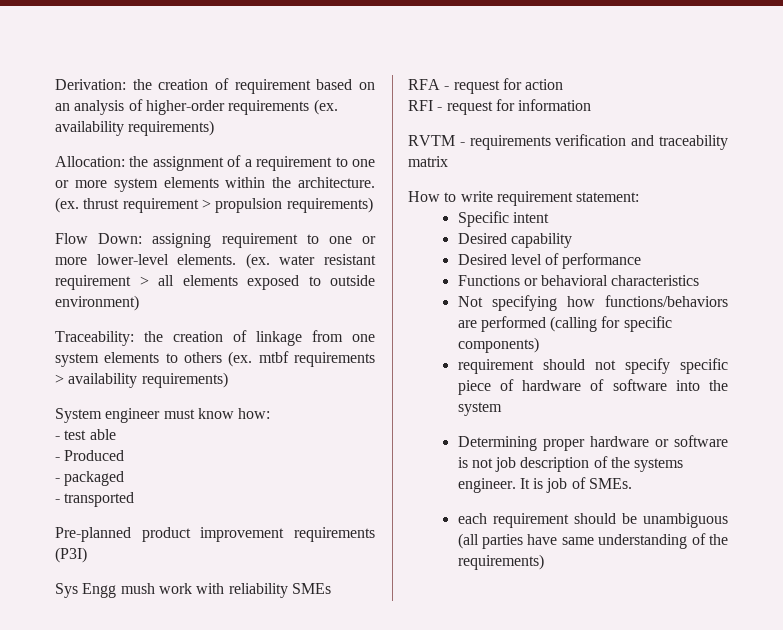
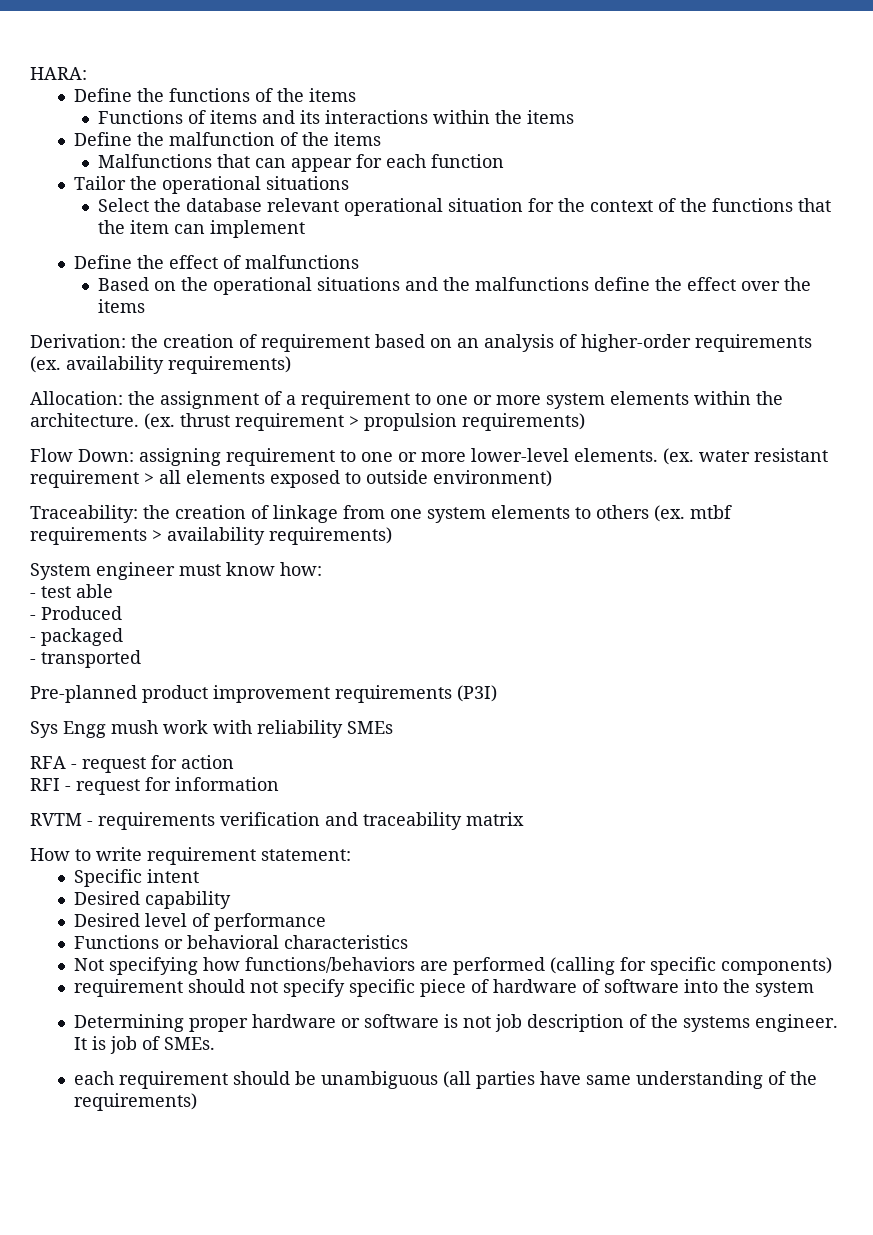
(55, 84) none -> [30,67,87,80] [74,88,357,102] [98,110,575,124] [74,132,382,146] [98,154,505,172] [74,176,350,194] [98,198,832,216] [98,220,306,238] [74,255,360,269] [98,277,812,295] [98,299,146,313] HARA: // Define the functions of the items // Functions of items and its interactions within the items // Define the malfunction of the items // Malfunctions that can appear for each function // Tailor the operational situations // Select the database relevant operational situation for the context of the functions that the item can implement // Define the effect of malfunctions // Based on the operational situations and the malfunctions define the effect over the items //

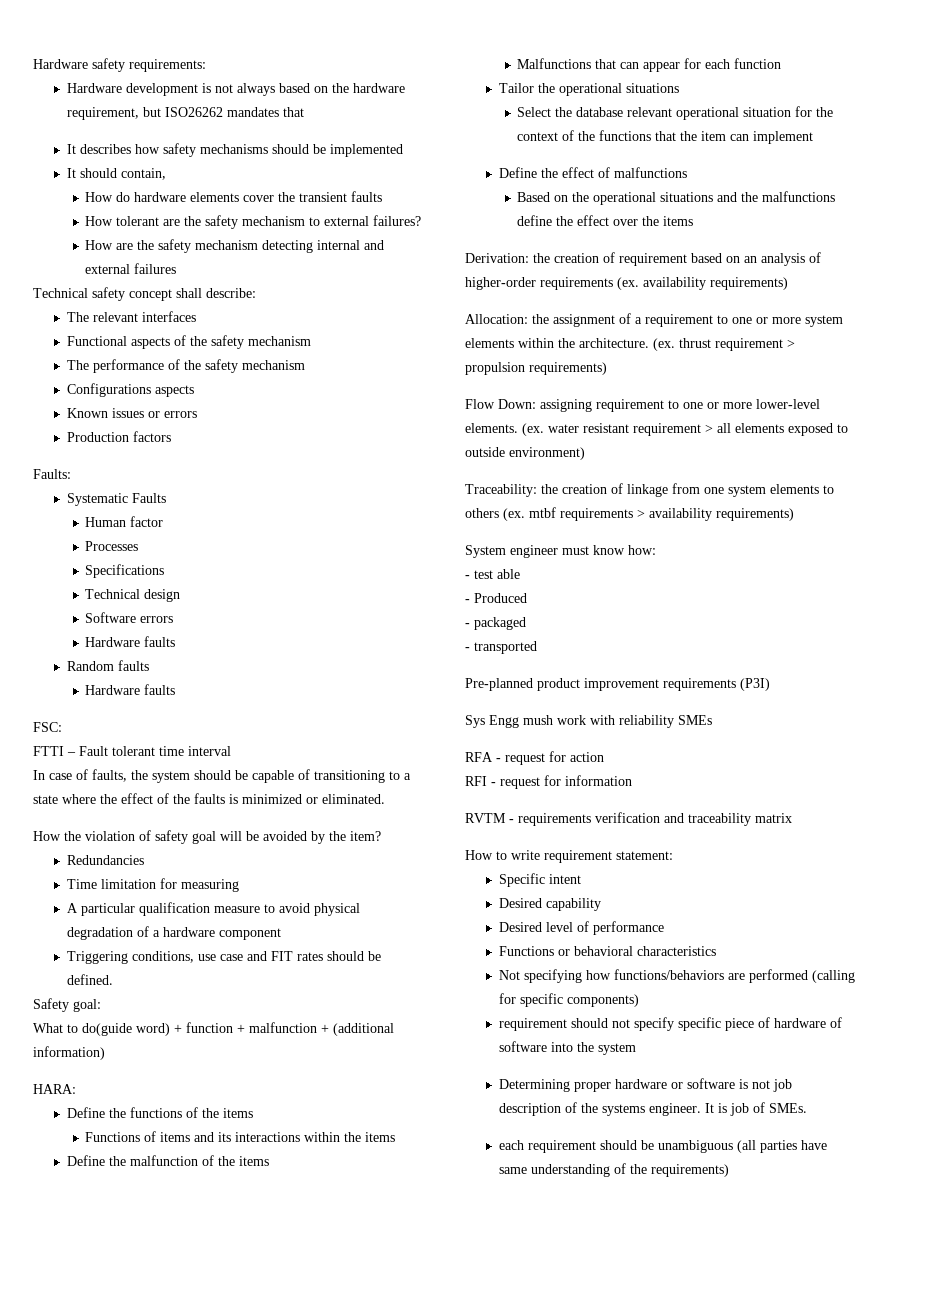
(30, 73) none -> [33,58,206,72] [66,83,405,96] [66,107,304,120] [66,143,403,157] [66,168,166,180] [85,191,383,202] [85,215,422,229] [85,239,385,253] [85,263,177,274] [33,287,256,301] [66,311,196,322] [66,335,311,349] [66,359,305,373] [66,383,194,397] [66,408,197,418] [66,431,171,442] [33,469,71,479] [66,493,166,506] [85,516,164,527] [85,541,139,551] [85,564,165,578] [85,589,181,602] [85,612,174,623] [85,636,176,647] [66,660,149,671] [85,684,176,695] [33,722,62,732] [33,746,231,756] [33,769,411,783] [33,793,385,804] [33,830,381,844] [66,855,144,865] [66,878,239,892] [66,902,360,916] [66,926,281,940] [66,951,381,964] [66,974,113,985] [33,998,101,1012] [33,1022,394,1036] [33,1046,105,1060] Hardware safety requirements: // Hardware development is not always based on the hardware requirement, but ISO26262 mandates that // It describes how safety mechanisms should be implemented // It should contain, // How do hardware elements cover the transient faults // How tolerant are the safety mechanism to external failures? // How are the safety mechanism detecting internal and external failures // Technical safety concept shall describe: // The relevant interfaces // Functional aspects of the safety mechanism // The performance of the safety mechanism // Configurations aspects // Known issues or errors // Production factors // Faults: // Systematic Faults // Human factor // Processes // Specifications // Technical design // Software errors // Hardware faults // Random faults // Hardware faults // FSC: // FTTI – Fault tolerant time interval // In case of faults, the system should be capable of transitioning to a state where the effect of the faults is minimized or eliminated. // How the violation of safety goal will be avoided by the item? // Redundancies // Time limitation for measuring // A particular qualification measure to avoid physical degradation of a hardware component // Triggering conditions, use case and FIT rates should be defined. // Safety goal: // What to do(guide word) + function + malfunction + (additional information) //

